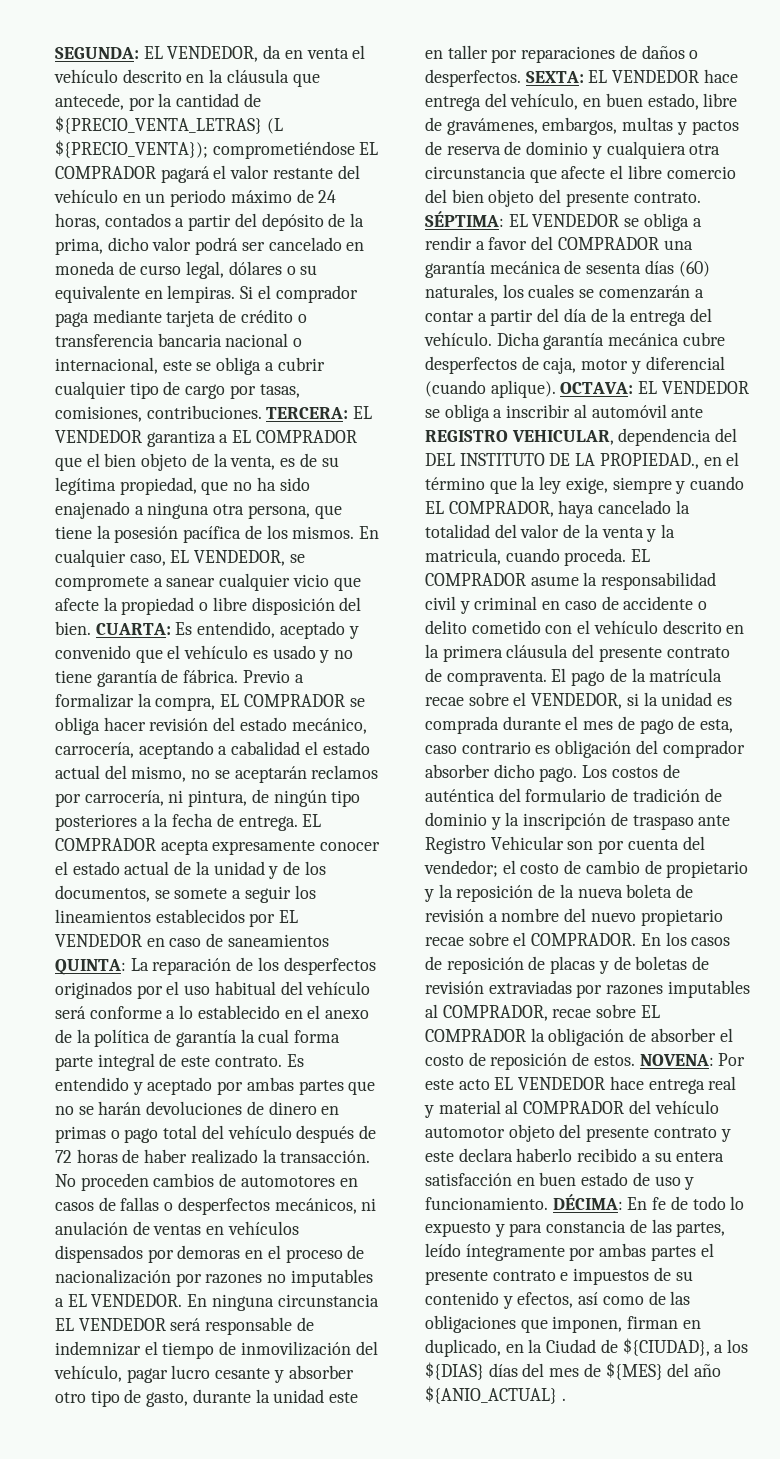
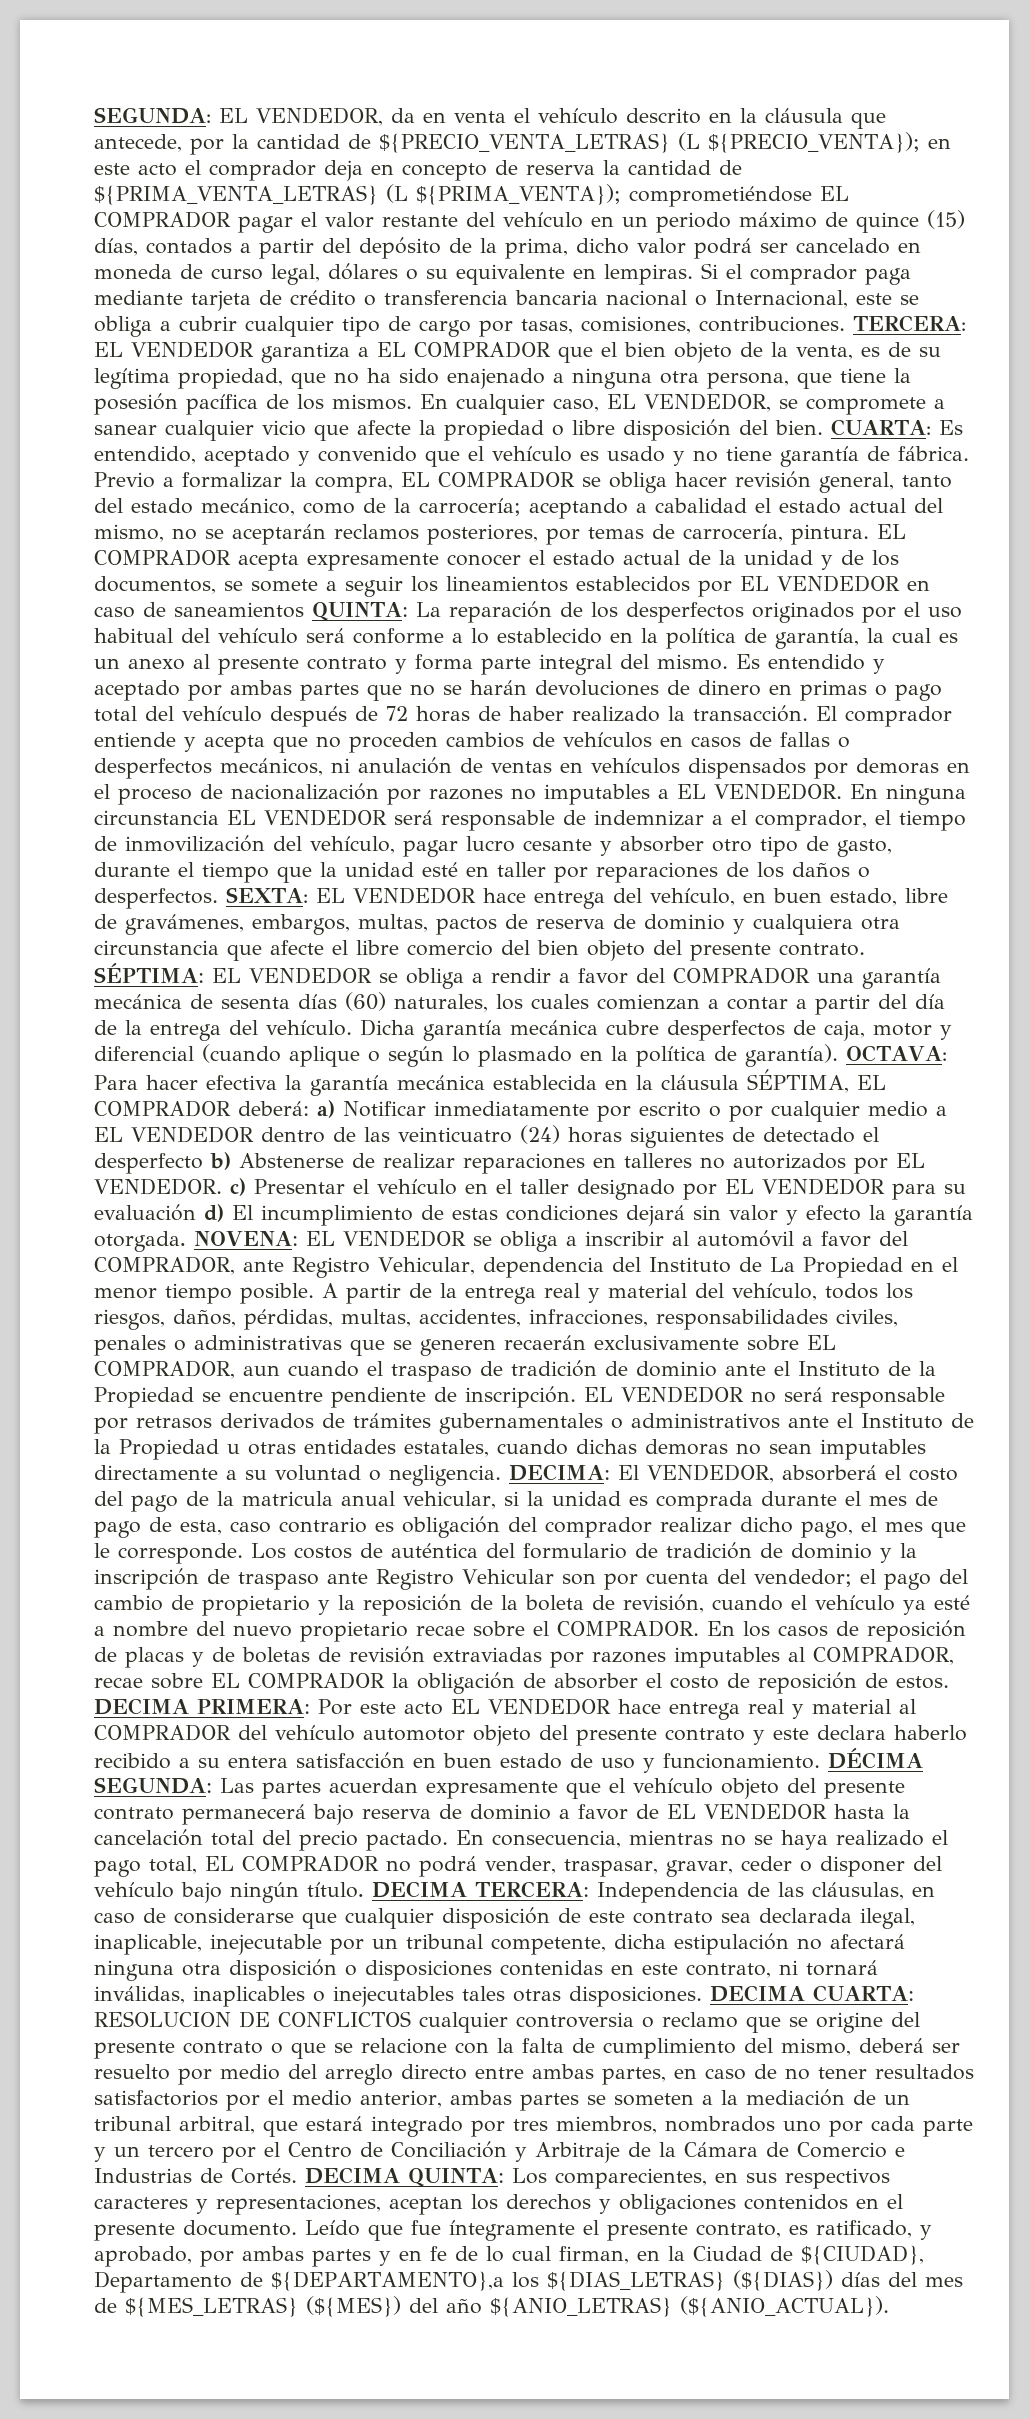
(208, 149) none -> [927,138,951,149] [94,160,742,181] [94,184,621,205] en este acto el comprador deja en concepto de reserva la cantidad de ${PRIMA_VENTA_LETRAS} (L ${PRIMA_VENTA});
[160,166,210,183] pagará -> [238,216,293,233] pagar
[318,190,337,203] [55,213,100,230] 24 horas, -> [856,210,965,233] [94,238,138,256] quince (15) días,
[55,357,158,374] internacional, -> [715,290,848,308] Internacional,
(209, 724) none -> [819,472,952,493] general, tanto
[55,742,134,758] carrocería, -> [303,498,521,516] como de la carrocería;
[55,789,361,807] [55,813,298,831] por carrocería, ni pintura, de ningún tipo posteriores a la fecha de entrega. -> [427,524,869,545] posteriores, por temas de carrocería, pintura.
[307,1005,370,1019] [55,1029,237,1047] el anexo de la política de garantía -> [641,628,859,649] la política de garantía,
[294,1030,341,1043] [55,1053,282,1071] forma parte integral de este contrato. -> [939,633,958,643] [94,654,728,675] es un anexo al presente contrato y forma parte integral del mismo.
[55,1174,76,1187] No -> [816,706,952,727] [94,732,341,753] El comprador entiende y acepta que no
[240,1176,335,1187] automotores -> [563,732,652,748] vehículos
(141, 1348) none -> [712,810,867,831] a el comprador,
[255,1389,359,1403] la unidad este -> [178,862,458,883] el tiempo que la unidad esté
(637, 52) none -> [757,862,784,878] los
[622,117,687,135] multas y -> [358,914,428,932] multas,
[579,285,690,299] se comenzarán -> [597,994,700,1010] comienzan
[490,380,634,398] aplique). OCTAVA: -> [289,1044,947,1067] [94,1069,886,1096] [94,1100,947,1122] [94,1125,879,1148] [94,1152,925,1174] [94,1178,966,1200] [94,1204,973,1226] [94,1231,298,1252] aplique o según lo plasmado en la política de garantía). OCTAVA: Para hacer efectiva la garantía mecánica establecida en la cláusula SÉPTIMA, EL COMPRADOR deberá: a) Notificar inmediatamente por escrito o por cualquier medio a EL VENDEDOR dentro de las veinticuatro (24) horas siguientes de detectado el desperfecto b) Abstenerse de realizar reparaciones en talleres no autorizados por EL VENDEDOR. c) Presentar el vehículo en el taller designado por EL VENDEDOR para su evaluación d) El incumplimiento de estas condiciones dejará sin valor y efecto la garantía otorgada. NOVENA:
[671,407,704,418] [425,428,738,446] [425,452,740,469] [425,476,745,494] [425,500,690,518] [425,524,676,542] [425,548,651,566] [425,572,717,590] [425,596,708,614] [425,620,745,634] [425,644,730,662] [425,668,723,686] [425,692,623,709] ante REGISTRO VEHICULAR, dependencia del DEL INSTITUTO DE LA PROPIEDAD., en el término que la ley exige, siempre y cuando EL COMPRADOR, haya cancelado la totalidad del valor de la venta y la matricula, cuando proceda. EL COMPRADOR asume la responsabilidad civil y criminal en caso de accidente o delito cometido con el vehículo descrito en la primera cláusula del presente contrato de compraventa. El pago de la matrícula recae sobre el VENDEDOR, -> [802,1231,908,1247] [94,1256,958,1278] [94,1283,913,1304] [94,1309,898,1330] [94,1335,836,1356] [94,1360,936,1382] [94,1386,945,1408] [94,1413,974,1434] [94,1439,926,1460] [94,1464,958,1486] [94,1491,496,1512] a favor del COMPRADOR, ante Registro Vehicular, dependencia del Instituto de La Propiedad en el menor tiempo posible. A partir de la entrega real y material del vehículo, todos los riesgos, daños, pérdidas, multas, accidentes, infracciones, responsabilidades civiles, penales o administrativas que se generen recaerán exclusivamente sobre EL COMPRADOR, aun cuando el traspaso de tradición de dominio ante el Instituto de la Propiedad se encuentre pendiente de inscripción. EL VENDEDOR no será responsable por retrasos derivados de trámites gubernamentales o administrativos ante el Instituto de la Propiedad u otras entidades estatales, cuando dichas demoras no sean imputables directamente a su voluntad o negligencia. DECIMA: El VENDEDOR, absorberá el costo del pago de la matricula anual vehicular,
[425,764,578,782] absorber dicho pago. -> [660,1517,966,1538] [94,1543,243,1564] realizar dicho pago, el mes que le corresponde.
[520,860,582,874] costo de -> [883,1569,968,1590] pago del
[577,888,623,898] nueva -> (518, 1602) none
[425,909,484,922] revisión -> [623,1594,970,1615] revisión, cuando el vehículo ya esté
[639,1054,714,1066] NOVENA: -> [94,1698,310,1715] DECIMA PRIMERA:
[552,1194,745,1210] [425,1219,726,1237] [425,1243,714,1261] [425,1267,693,1285] [425,1291,691,1309] [425,1315,701,1333] [425,1339,501,1357] DÉCIMA: En fe de todo lo expuesto y para constancia de las partes, leído íntegramente por ambas partes el presente contrato e impuestos de su contenido y efectos, así como de las obligaciones que imponen, firman en duplicado, -> [828,1748,923,1769] [94,1777,905,1799] [94,1803,910,1825] [94,1829,948,1851] [94,1855,942,1877] [94,1881,935,1903] [94,1907,915,1929] [94,1933,905,1955] [94,1959,878,1981] [94,1985,914,2007] [94,2011,920,2033] [94,2038,960,2059] [94,2064,974,2085] [94,2089,910,2111] [94,2116,973,2137] [94,2141,905,2163] [94,2167,890,2189] [94,2194,903,2215] [94,2220,932,2241] [94,2246,629,2267] DÉCIMA SEGUNDA: Las partes acuerdan expresamente que el vehículo objeto del presente contrato permanecerá bajo reserva de dominio a favor de EL VENDEDOR hasta la cancelación total del precio pactado. En consecuencia, mientras no se haya realizado el pago total, EL COMPRADOR no podrá vender, traspasar, gravar, ceder o disponer del vehículo bajo ningún título. DECIMA TERCERA: Independencia de las cláusulas, en caso de considerarse que cualquier disposición de este contrato sea declarada ilegal, inaplicable, inejecutable por un tribunal competente, dicha estipulación no afectará ninguna otra disposición o disposiciones contenidas en este contrato, ni tornará inválidas, inaplicables o inejecutables tales otras disposiciones. DECIMA CUARTA: RESOLUCION DE CONFLICTOS cualquier controversia o reclamo que se origine del presente contrato o que se relacione con la falta de cumplimiento del mismo, deberá ser resuelto por medio del arreglo directo entre ambas partes, en caso de no tener resultados satisfactorios por el medio anterior, ambas partes se someten a la mediación de un tribunal arbitral, que estará integrado por tres miembros, nombrados uno por cada parte y un tercero por el Centro de Conciliación y Arbitraje de la Cámara de Comercio e Industrias de Cortés. DECIMA QUINTA: Los comparecientes, en sus respectivos caracteres y representaciones, aceptan los derechos y obligaciones contenidos en el presente documento. Leído que fue íntegramente el presente contrato, es ratificado, y aprobado, por ambas partes y en fe de lo cual firman,
[714,1339,749,1353] [425,1362,722,1380] [425,1386,566,1404] a los ${DIAS} días del mes de ${MES} del año ${ANIO_ACTUAL} . -> [94,2270,963,2293] [94,2296,889,2317] Departamento de ${DEPARTAMENTO},a los ${DIAS_LETRAS} (${DIAS}) días del mes de ${MES_LETRAS} (${MES}) del año ${ANIO_LETRAS} (${ANIO_ACTUAL}).

